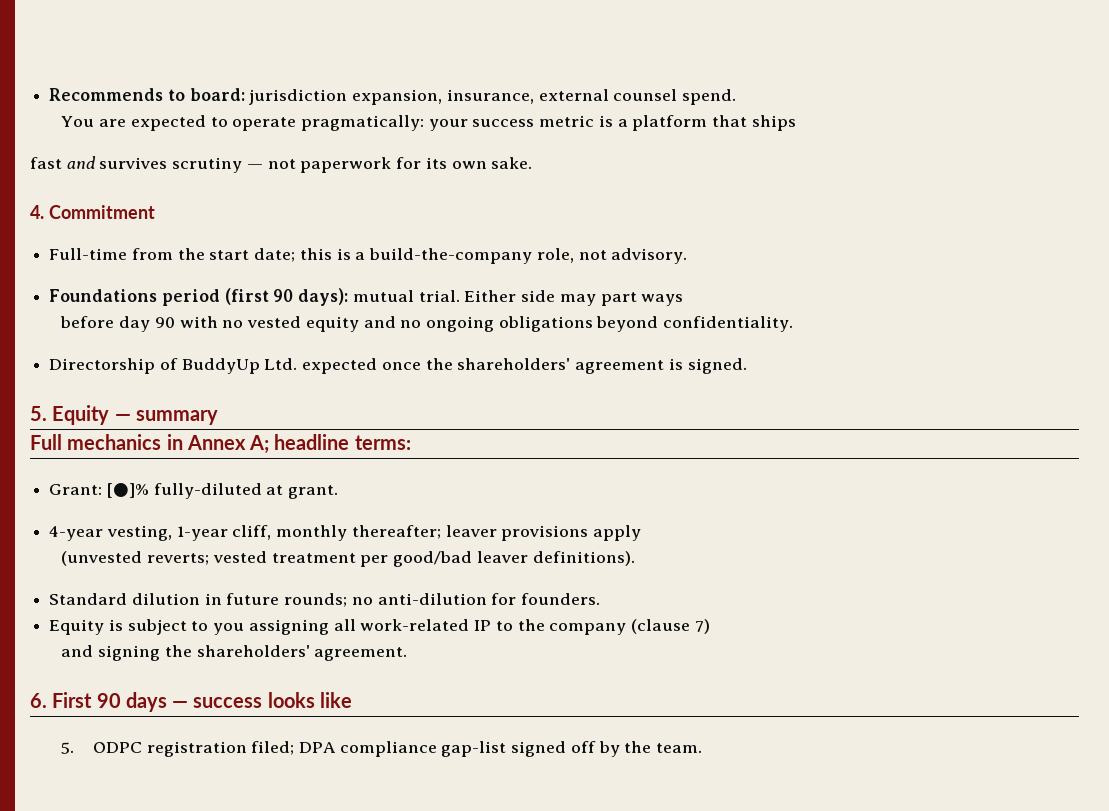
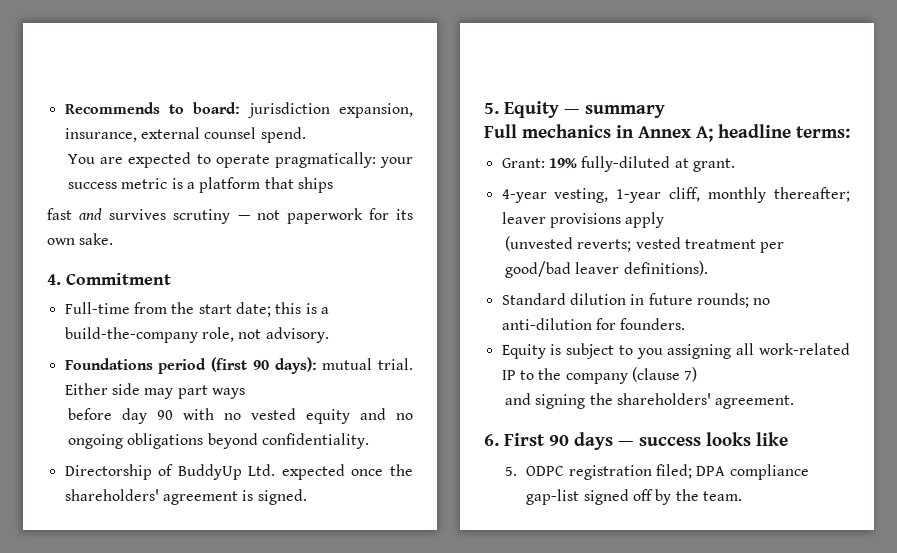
[106,483,149,498] [●]% -> [548,158,577,168] 19%

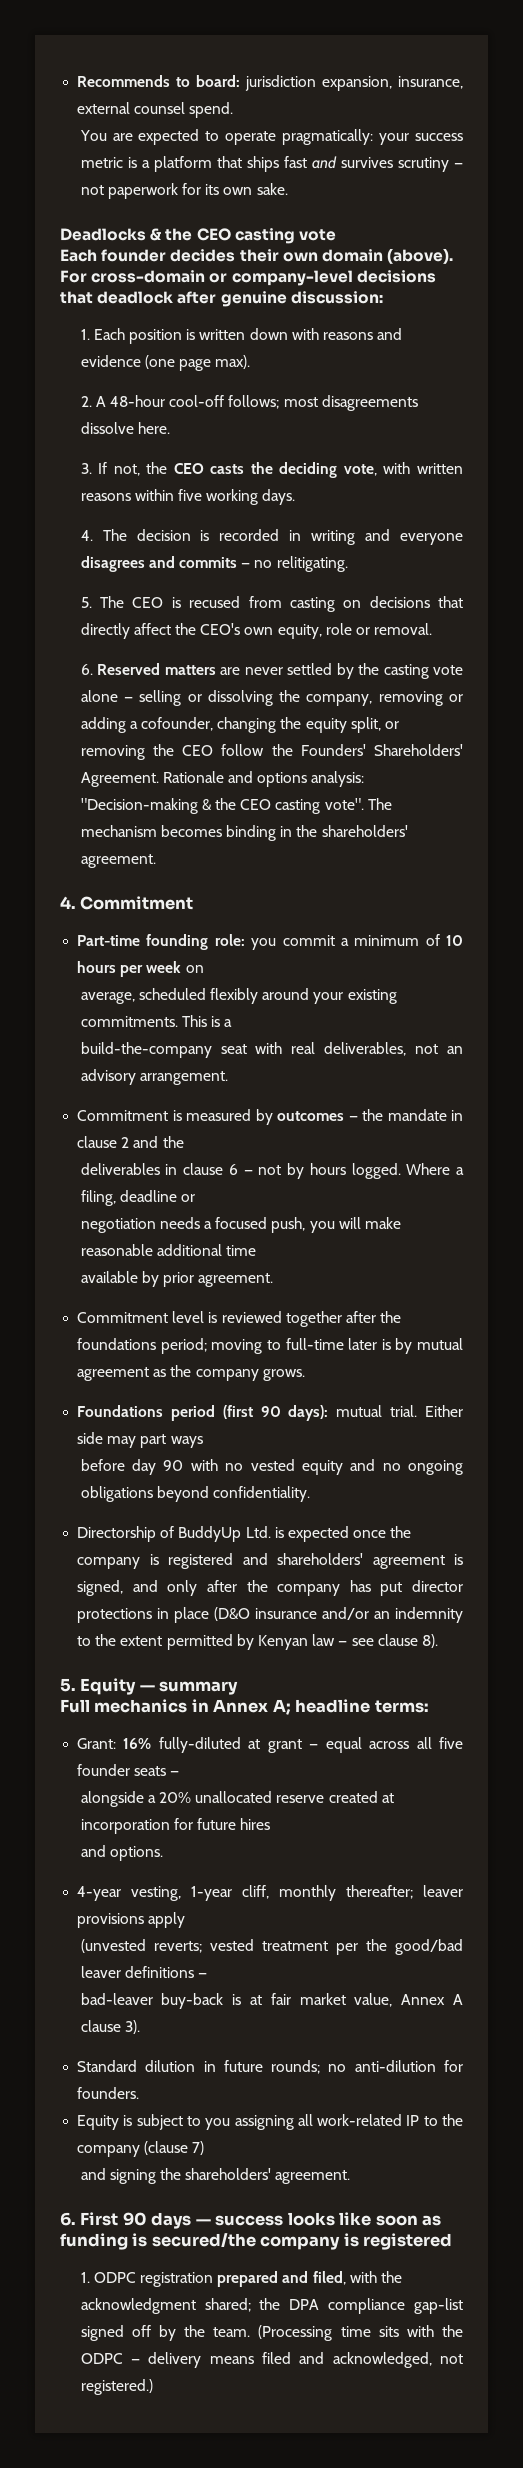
(334, 185) // -> (279, 164) none
[47,273,171,285] [64,302,329,317] [64,327,329,343] 4. Commitment // Full-time from the start date; this is a build-the-company role, not advisory. -> [60,228,336,244] [60,248,454,264] [60,270,436,286] [60,291,383,307] [80,328,403,344] [80,355,251,371] [80,395,418,411] [80,422,170,434] [80,462,464,478] [80,489,296,505] [80,529,463,545] [80,556,348,572] [80,596,463,612] [80,623,433,639] [80,663,463,679] [80,690,463,706] [80,717,399,733] [80,744,463,760] [80,771,365,787] [80,798,392,814] [80,825,408,841] [80,854,156,868] [60,896,194,910] [77,934,463,950] [77,961,204,977] [80,988,397,1004] [80,1015,233,1027] [80,1042,463,1058] [80,1069,228,1085] [77,1109,463,1125] [77,1136,184,1148] [80,1163,464,1179] [80,1190,196,1206] [80,1217,401,1233] [80,1244,257,1256] [80,1271,274,1287] [77,1311,402,1327] [77,1338,463,1354] [77,1365,305,1381] Deadlocks & the CEO casting vote // Each founder decides their own domain (above). For cross-domain or company-level decisions that deadlock after genuine discussion: // 1. Each position is written down with reasons and evidence (one page max). // 2. A 48-hour cool-off follows; most disagreements dissolve here. // 3. If not, the CEO casts the deciding vote, with written reasons within five working days. // 4. The decision is recorded in writing and everyone disagrees and commits — no relitigating. // 5. The CEO is recused from casting on decisions that directly affect the CEO's own equity, role or removal. // 6. Reserved matters are never settled by the casting vote alone — selling or dissolving the company, removing or adding a cofounder, changing the equity split, or removing the CEO follow the Founders' Shareholders' Agreement. Rationale and options analysis: "Decision-making & the CEO casting vote". The mechanism becomes binding in the shareholders' agreement. // 4. Commitment // Part-time founding role: you commit a minimum of 10 hours per week on // average, scheduled flexibly around your existing commitments. This is a // build-the-company seat with real deliverables, not an advisory arrangement. // Commitment is measured by outcomes — the mandate in clause 2 and the // deliverables in clause 6 — not by hours logged. Where a filing, deadline or // negotiation needs a focused push, you will make reasonable additional time // available by prior agreement. // Commitment level is reviewed together after the foundations period; moving to full-time later is by mutual agreement as the company grows.
(276, 470) none -> [274,1527,284,1538] is
[64,489,307,505] shareholders' agreement is signed. -> [77,1553,463,1569] [77,1580,463,1596] [77,1607,463,1623] [77,1634,438,1650] company is registered and shareholders' agreement is signed, and only after the company has put director protections in place (D&O insurance and/or an indemnity to the extent permitted by Kenyan law — see clause 8).
[548,158,577,168] 19% -> [123,1738,152,1749] 16%
[692,158,735,172] grant. -> [267,1737,463,1753] [77,1764,180,1776] [80,1791,394,1807] [80,1818,271,1834] [80,1845,163,1861] grant — equal across all five founder seats — // alongside a 20% unallocated reserve created at incorporation for future hires // and options.
(785, 247) none -> [365,1939,387,1951] the
[623,261,708,276] definitions). -> [124,1966,208,1978] [80,1993,463,2009] [80,2020,140,2034] definitions — // bad-leaver buy-back is at fair market value, Annex A clause 3).
[505,464,692,480] // 5. ODPC registration filed; -> [375,2215,442,2226] [60,2233,453,2250] [80,2271,402,2287] [80,2298,281,2314] soon as funding is secured/the company is registered // 1. ODPC registration prepared and filed, with the acknowledgment shared; the
(742, 496) none -> [258,2325,463,2341] [80,2352,463,2368] [80,2379,153,2395] (Processing time sits with the ODPC — delivery means filed and acknowledged, not registered.)

